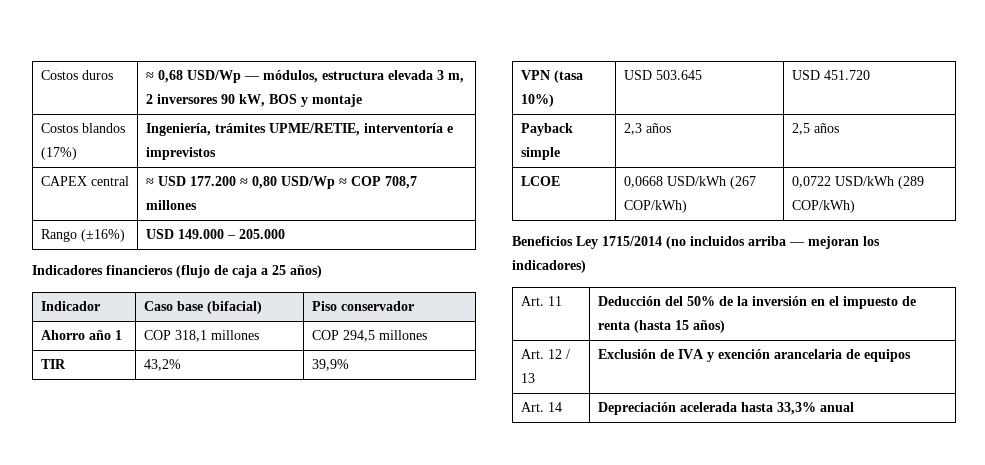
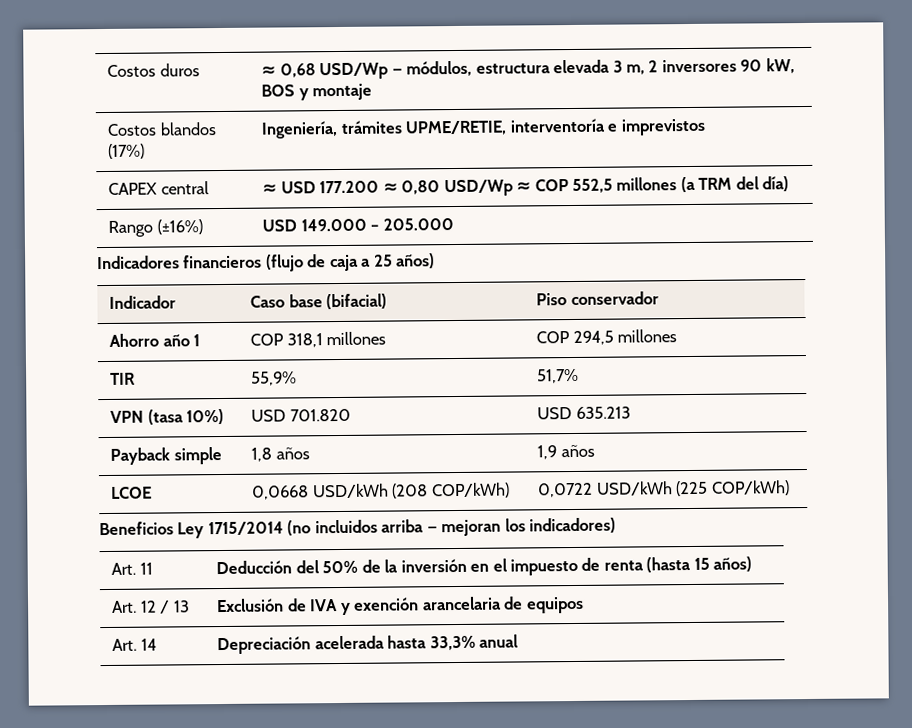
[384,176,417,189] [145,200,197,210] 708,7 millones -> [571,176,790,194] 552,5 millones (a TRM del día)
[143,359,181,371] [311,359,349,371] 43,2% | 39,9% -> [251,371,298,386] [537,368,580,384] 55,9% | 51,7%
[655,70,702,80] [791,70,870,80] 503.645 | USD 451.720 -> [289,408,351,422] [537,406,631,420] 701.820 | USD 635.213
[623,123,642,135] 2,3 -> [251,447,273,462] 1,8
[791,123,810,135] 2,5 -> [537,445,558,460] 1,9
[729,176,756,189] (267 -> [392,483,429,499] (208
[897,176,924,189] (289 -> [676,480,709,497] (225

